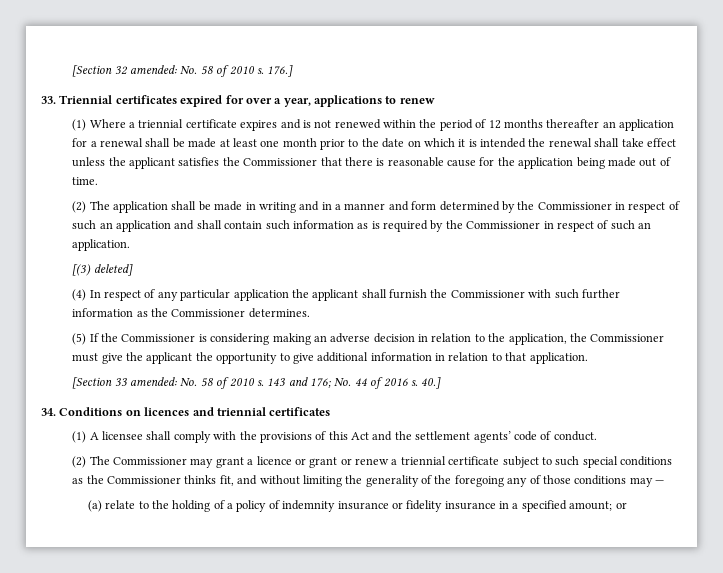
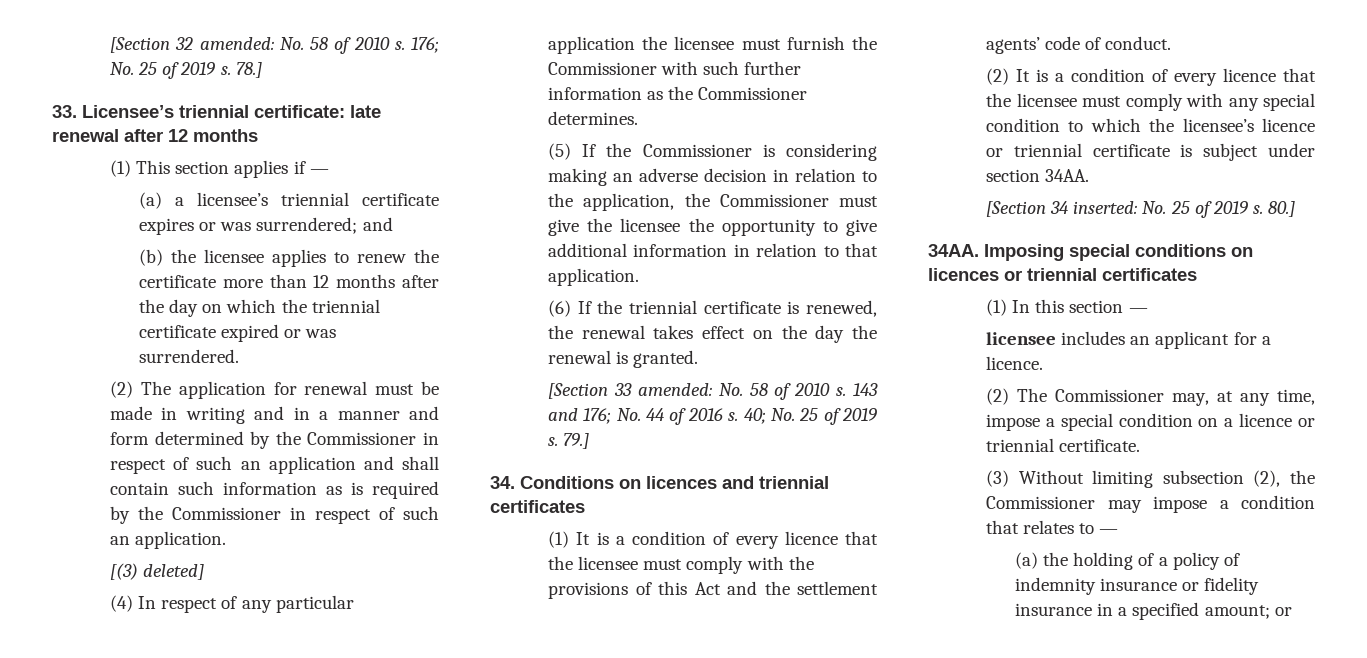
[267,65,294,77] [41,95,435,107] [72,119,674,131] [72,138,676,150] [72,157,671,169] [72,177,99,185] 176.] // 33. Triennial certificates expired for over a year, applications to renew // (1) Where a triennial certificate expires and is not renewed within the period of 12 months thereafter an application for a renewal shall be made at least one month prior to the date on which it is intended the renewal shall take effect unless the applicant satisfies the Commissioner that there is reasonable cause for the application being made out of time. -> [411,37,439,53] [110,62,262,79] [52,105,381,118] [52,129,258,142] [110,160,329,178] [139,192,439,209] [139,217,393,235] [139,249,439,267] [139,274,440,288] [139,299,380,317] [139,324,337,342] [139,349,240,363] 176; No. 25 of 2019 s. 78.] // 33. Licensee’s triennial certificate: late renewal after 12 months // (1) This section applies if — // (a) a licensee’s triennial certificate expires or was surrendered; and // (b) the licensee applies to renew the certificate more than 12 months after the day on which the triennial certificate expired or was surrendered.
[171,201,197,210] shall -> [273,381,415,395] for renewal must
[312,289,387,301] applicant shall -> [674,36,781,50] licensee must
[146,352,193,364] applicant -> [620,218,681,232] licensee
(588, 358) none -> [548,300,878,317] [548,325,877,343] [548,350,699,368] // (6) If the triennial certificate is renewed, the renewal takes effect on the day the renewal is granted.
[421,377,442,389] 40.] -> [743,408,877,425] [548,433,590,449] 40; No. 25 of 2019 s. 79.]
[89,431,172,440] A licensee shall -> [576,531,878,549] [548,556,683,570] It is a condition of every licence that the licensee must
[89,456,672,468] [72,475,664,487] [87,500,149,512] The Commissioner may grant a licence or grant or renew a triennial certificate subject to such special conditions as the Commissioner thinks fit, and without limiting the generality of the foregoing any of those conditions may — // (a) relate to -> [1016,68,1316,86] [986,93,1315,111] [986,118,1315,132] [986,143,1315,161] [986,169,1090,182] [986,201,1296,218] [928,244,1253,261] [928,268,1197,281] [986,299,1148,316] [986,331,1271,349] [986,356,1044,370] [986,388,1315,406] [986,413,1315,431] [986,438,1141,452] [986,470,1315,488] [986,495,1315,513] [986,520,1119,534] [1015,552,1039,569] It is a condition of every licence that the licensee must comply with any special condition to which the licensee’s licence or triennial certificate is subject under section 34AA. // [Section 34 inserted: No. 25 of 2019 s. 80.] // 34AA. Imposing special conditions on licences or triennial certificates // (1) In this section — // licensee includes an applicant for a licence. // (2) The Commissioner may, at any time, impose a special condition on a licence or triennial certificate. // (3) Without limiting subsection (2), the Commissioner may impose a condition that relates to — // (a)

